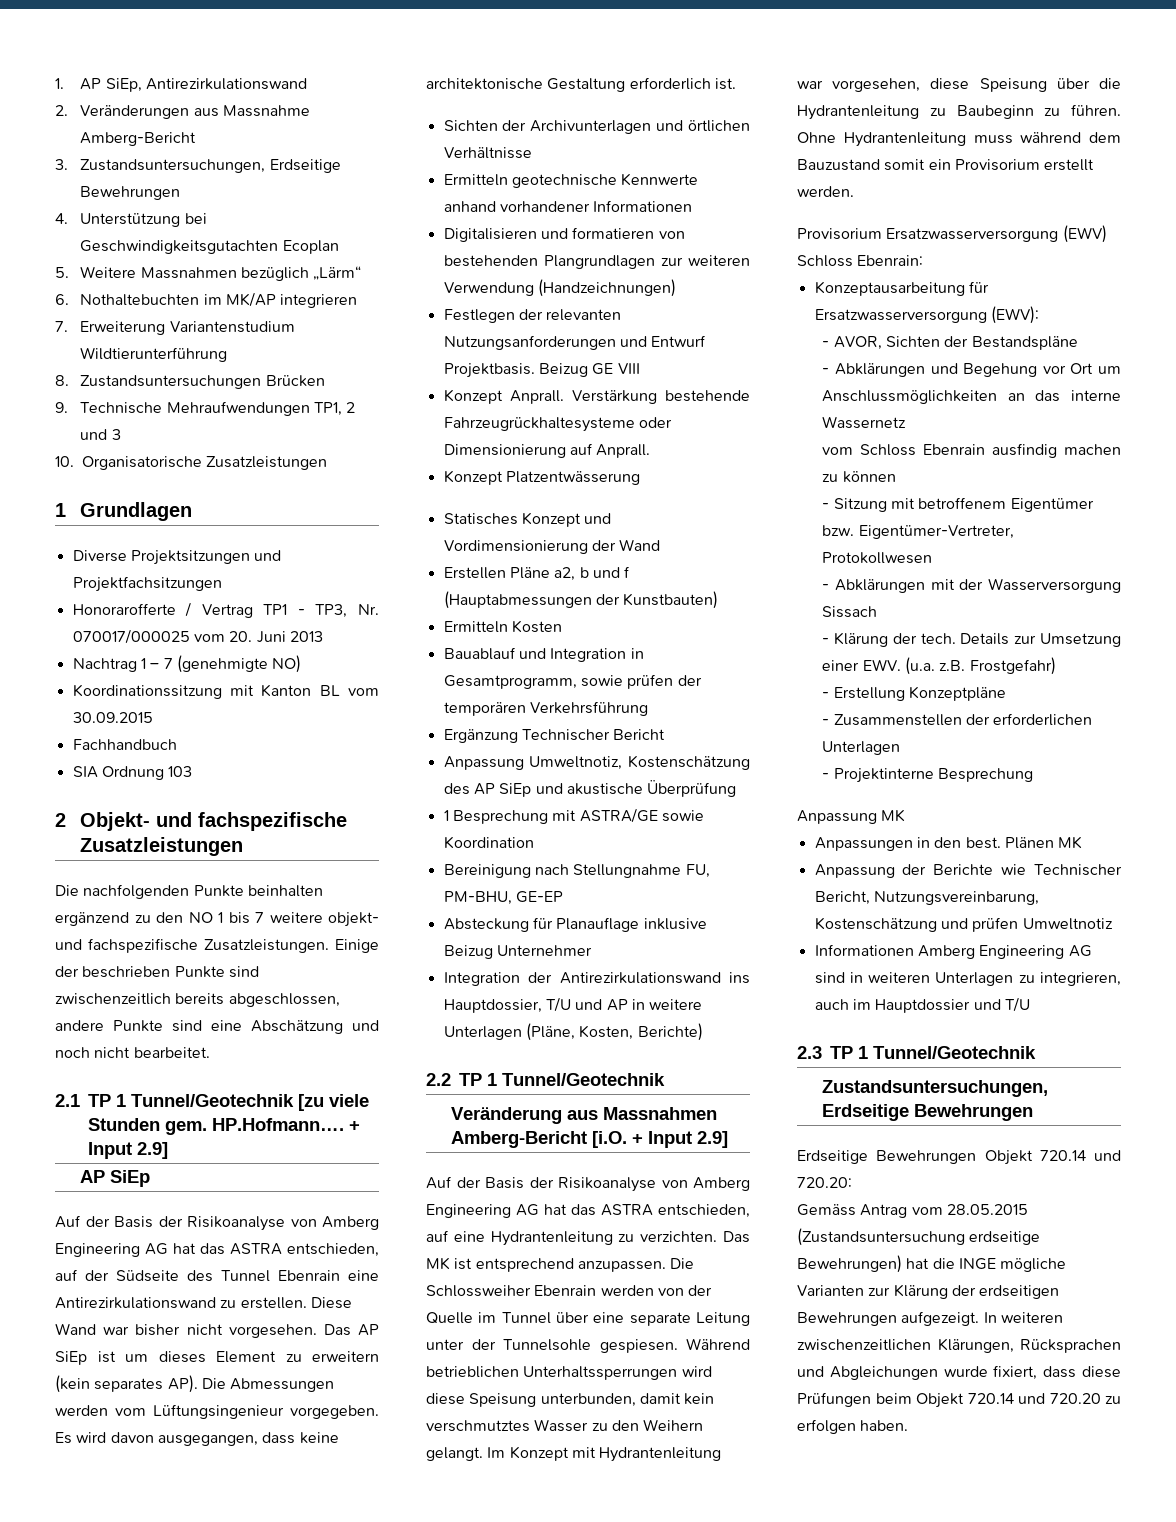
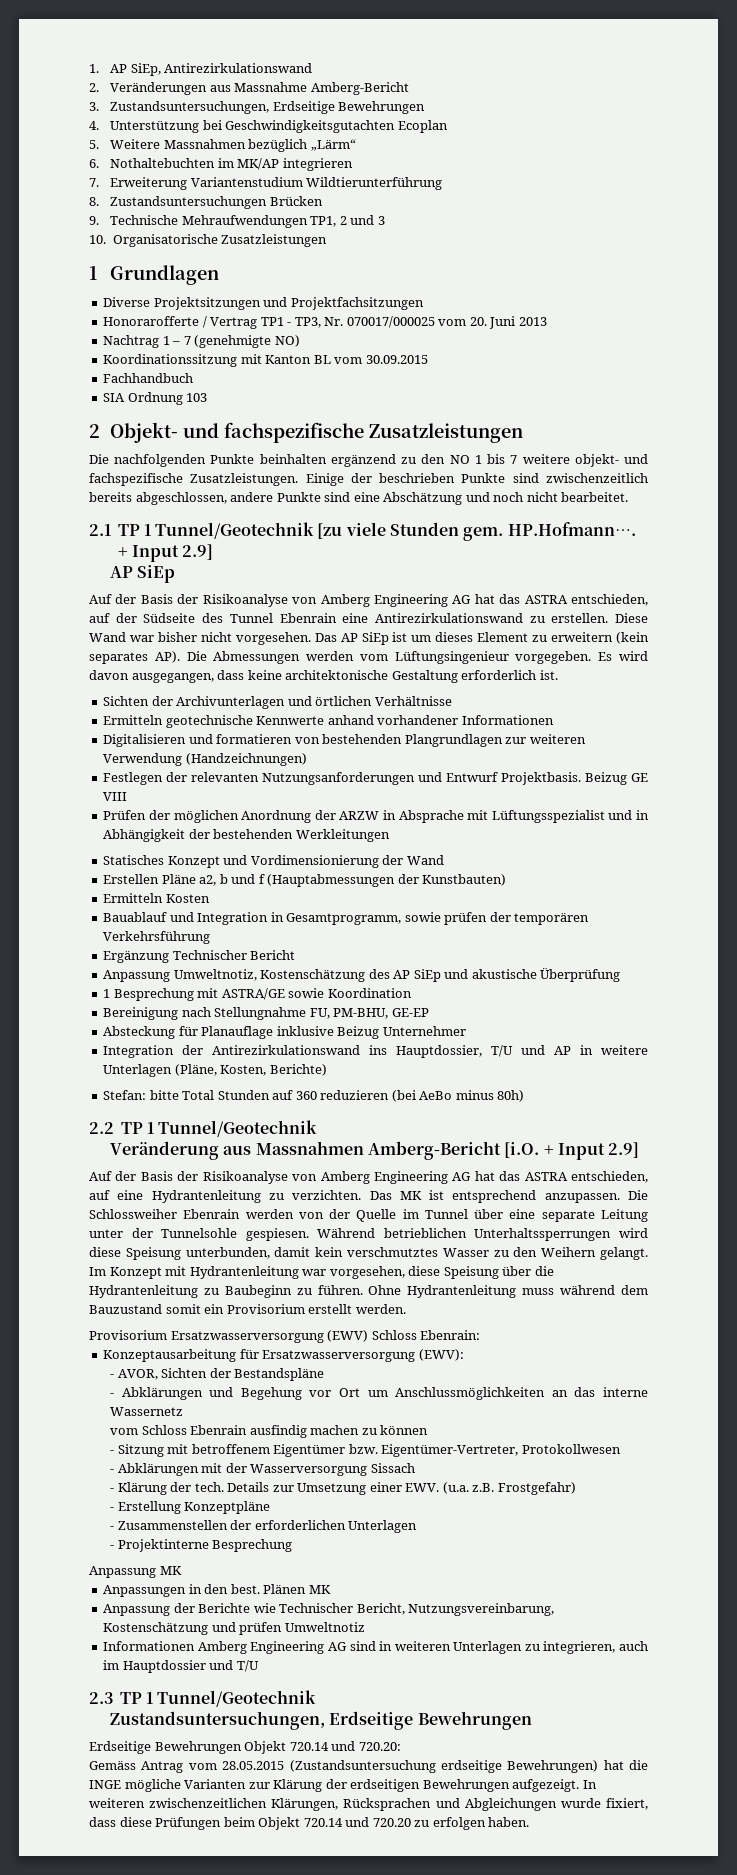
[443,389,750,404] [443,417,672,432] [443,443,651,458] [443,470,640,485] Konzept Anprall. Verstärkung bestehende Fahrzeugrückhaltesysteme oder Dimensionierung auf Anprall. // Konzept Platzentwässerung -> [103,810,650,823] [103,829,390,842] Prüfen der möglichen Anordnung der ARZW in Absprache mit Lüftungsspezialist und in Abhängigkeit der bestehenden Werkleitungen
(703, 1032) none -> [103,1090,525,1102] // Stefan: bitte Total Stunden auf 360 reduzieren (bei AeBo minus 80h)

